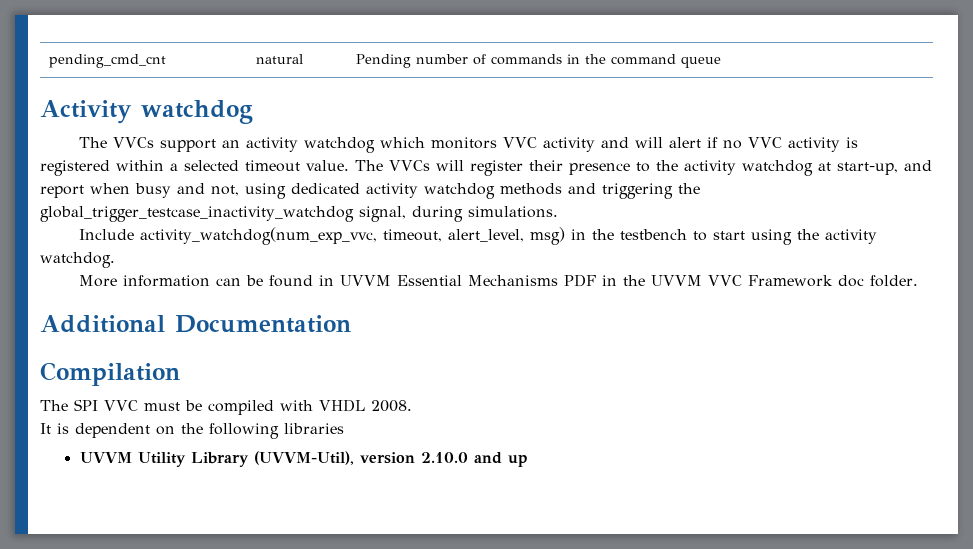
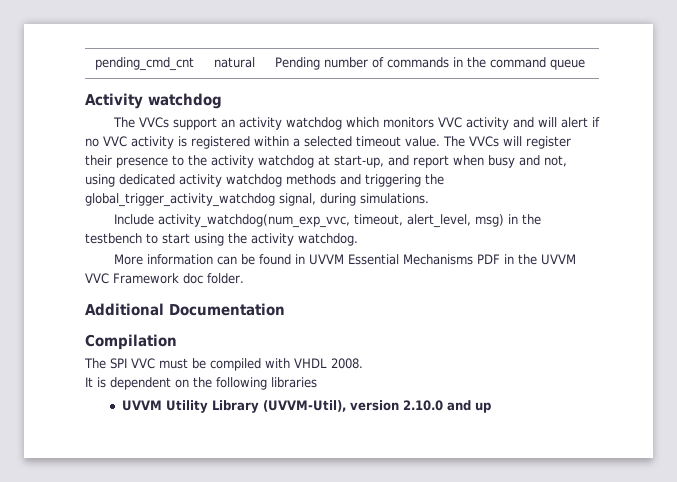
[40,206,354,222] global_trigger_testcase_inactivity_watchdog -> [85,193,275,207] global_trigger_activity_watchdog

